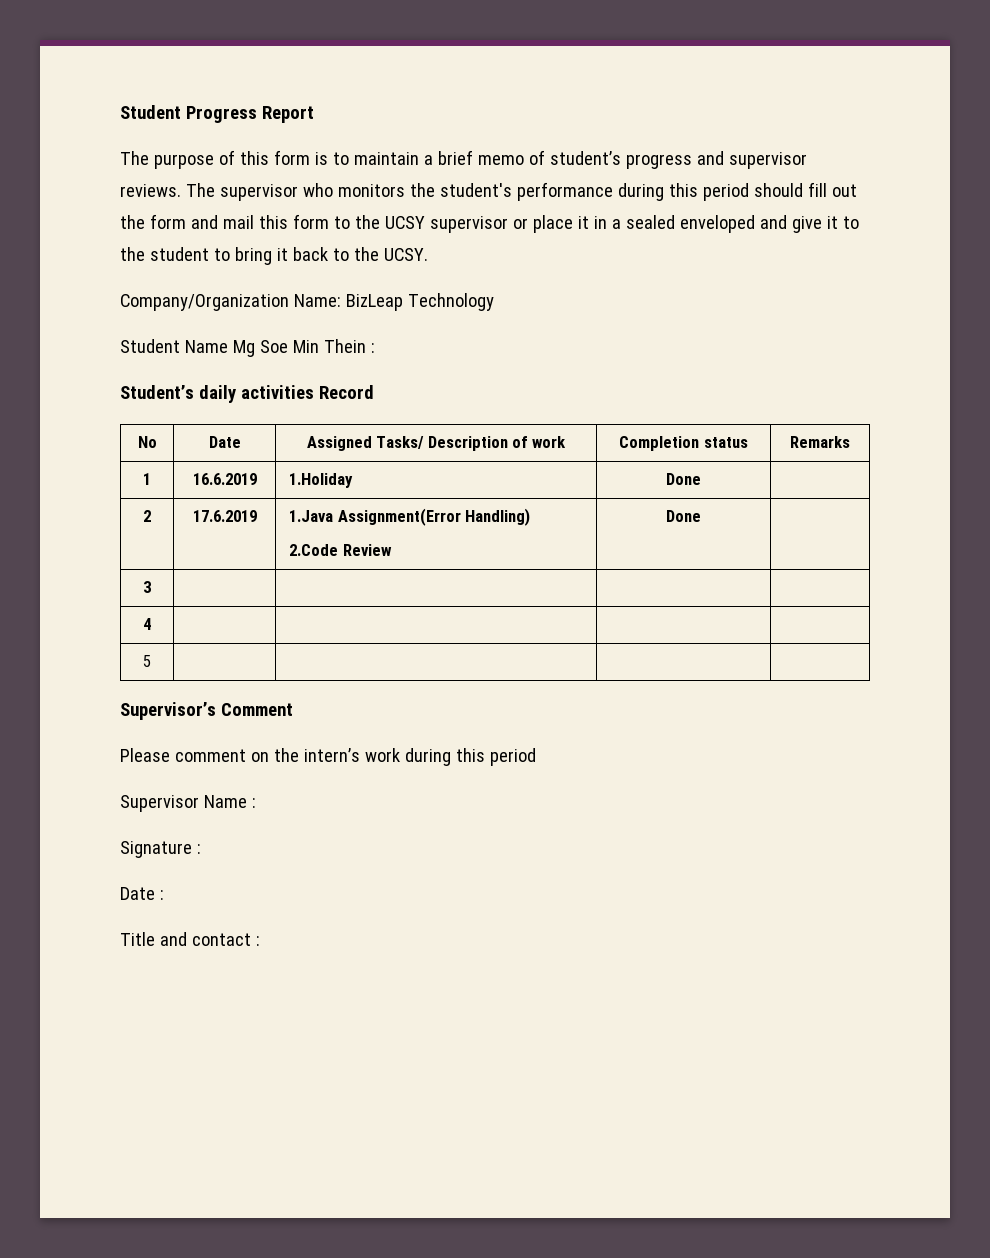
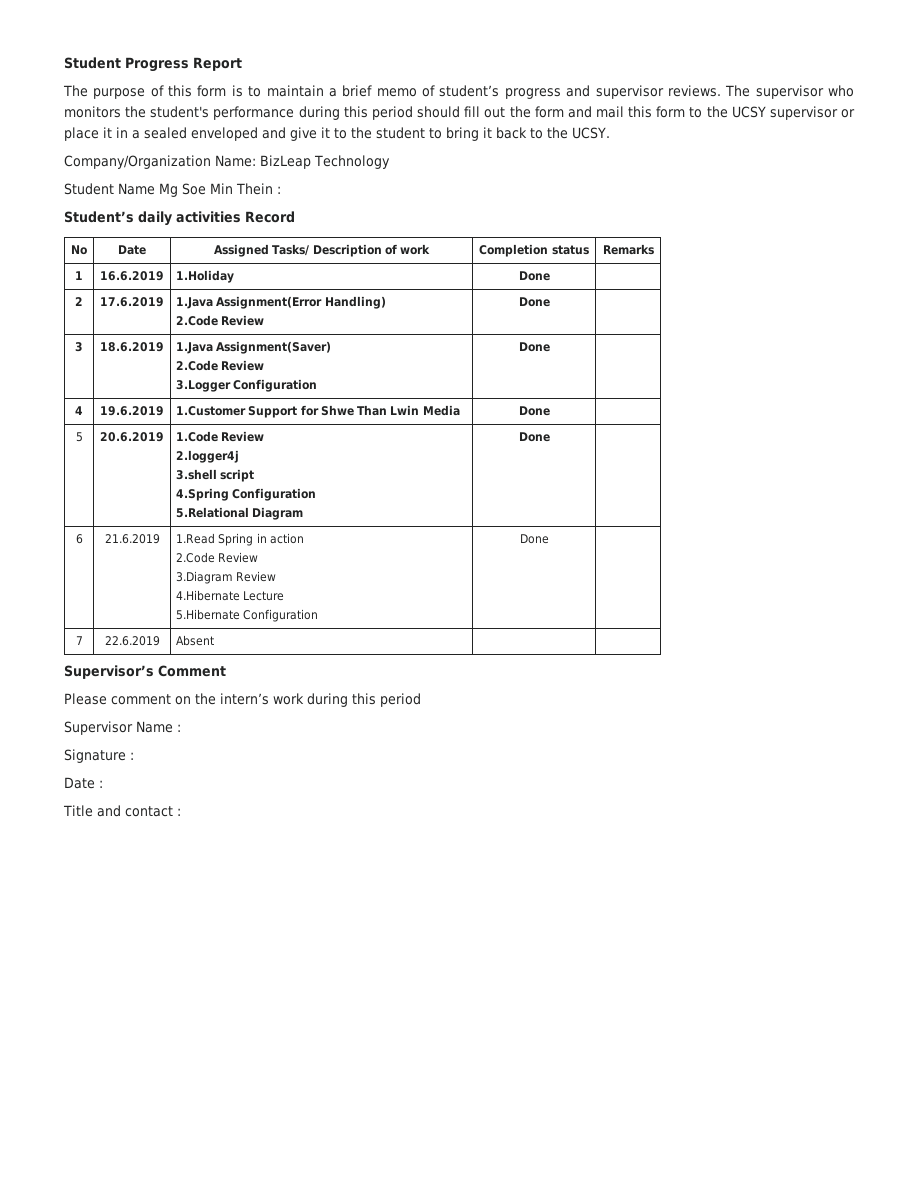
[143,618,151,630] [143,655,151,667] | | | // 4 | | | | // 5 | | -> [100,342,164,352] [176,341,332,354] [176,360,265,371] [176,379,318,392] [518,342,550,352] [75,406,83,415] [100,406,164,416] [176,405,460,418] [518,406,550,416] [75,432,83,442] [100,432,164,442] [176,431,265,442] [176,450,240,463] [176,469,255,482] [176,488,317,501] [176,507,304,520] [518,432,550,442] [75,534,83,544] [104,534,160,544] [176,533,304,546] [176,552,259,563] [176,571,277,584] [176,590,285,601] [176,609,319,622] [519,534,549,544] [75,636,83,645] [104,636,160,646] [176,635,215,646] 18.6.2019 | 1.Java Assignment(Saver) // 2.Code Review // 3.Logger Configuration | Done | // 4 | 19.6.2019 | 1.Customer Support for Shwe Than Lwin Media | Done | // 5 | 20.6.2019 | 1.Code Review // 2.logger4j // 3.shell script // 4.Spring Configuration // 5.Relational Diagram | Done | // 6 | 21.6.2019 | 1.Read Spring in action // 2.Code Review // 3.Diagram Review // 4.Hibernate Lecture // 5.Hibernate Configuration | Done | // 7 | 22.6.2019 | Absent

